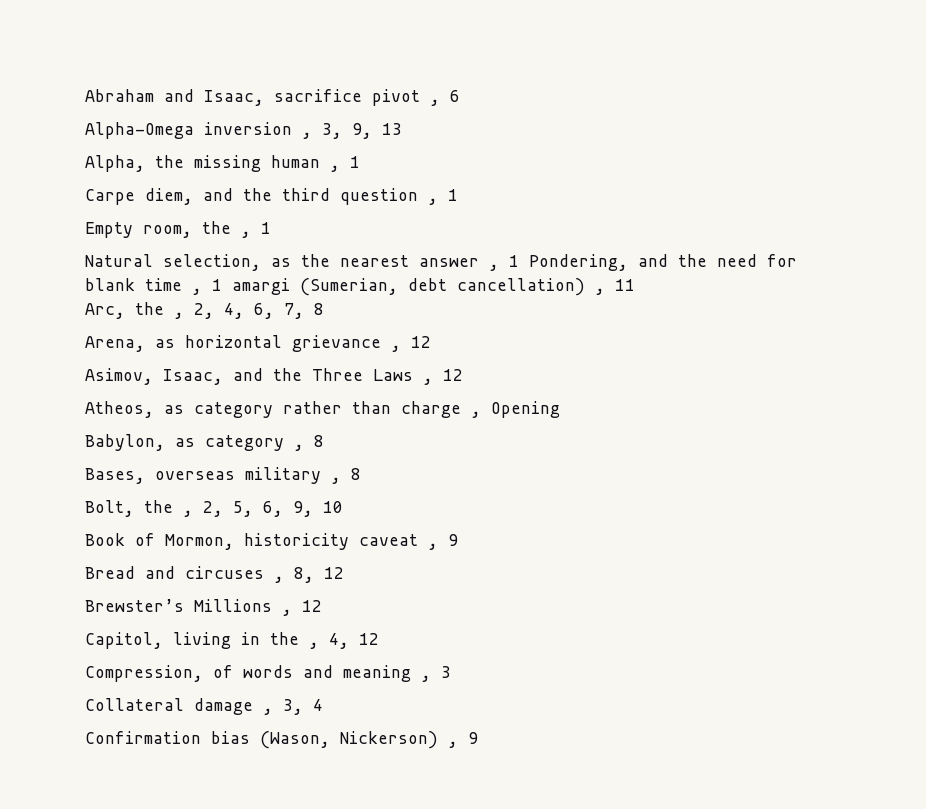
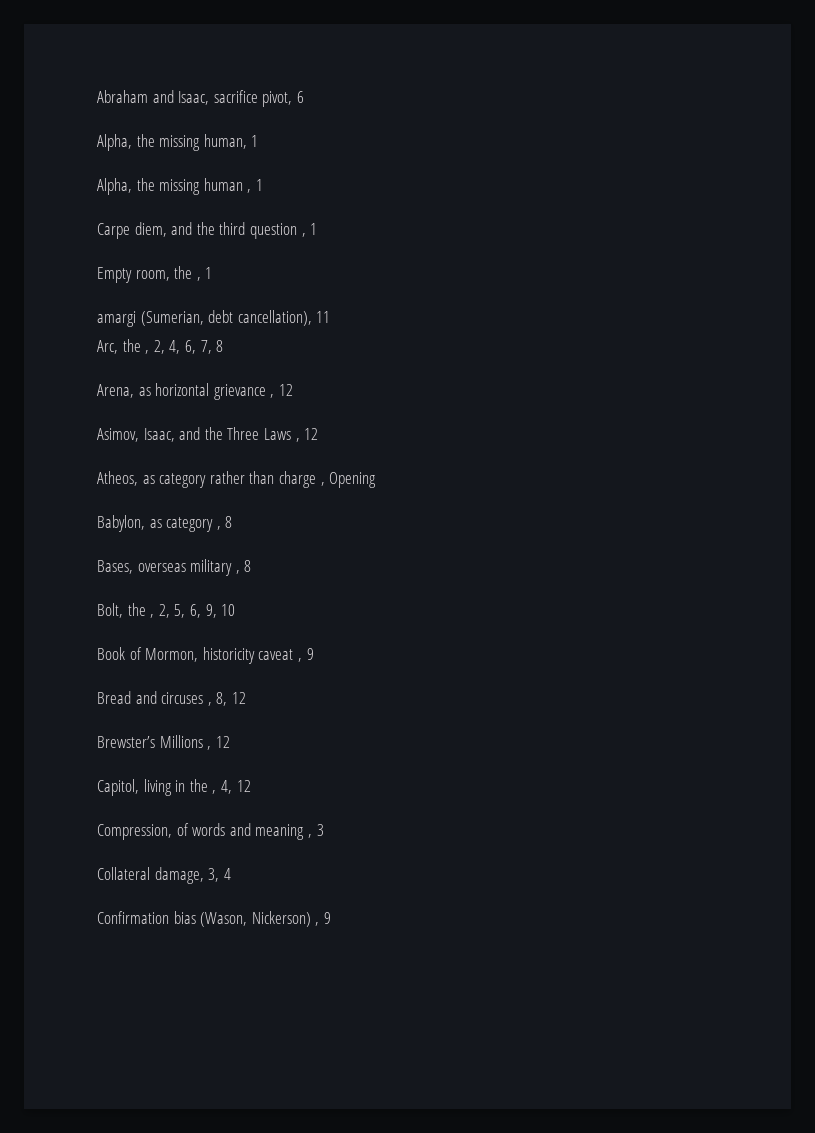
[372,89,440,106] pivot , -> [262,91,293,107] pivot,
[85,122,402,139] Alpha-Omega inversion , 3, 9, 13 -> [97,134,259,151] Alpha, the missing human, 1
[85,254,797,271] [85,278,222,295] Natural selection, as the nearest answer , 1 Pondering, and the need for blank time , 1 -> (213, 273) none
[457,278,605,296] cancellation) , -> [237,310,312,326] cancellation),
[194,698,273,715] damage , -> [154,867,204,884] damage,

